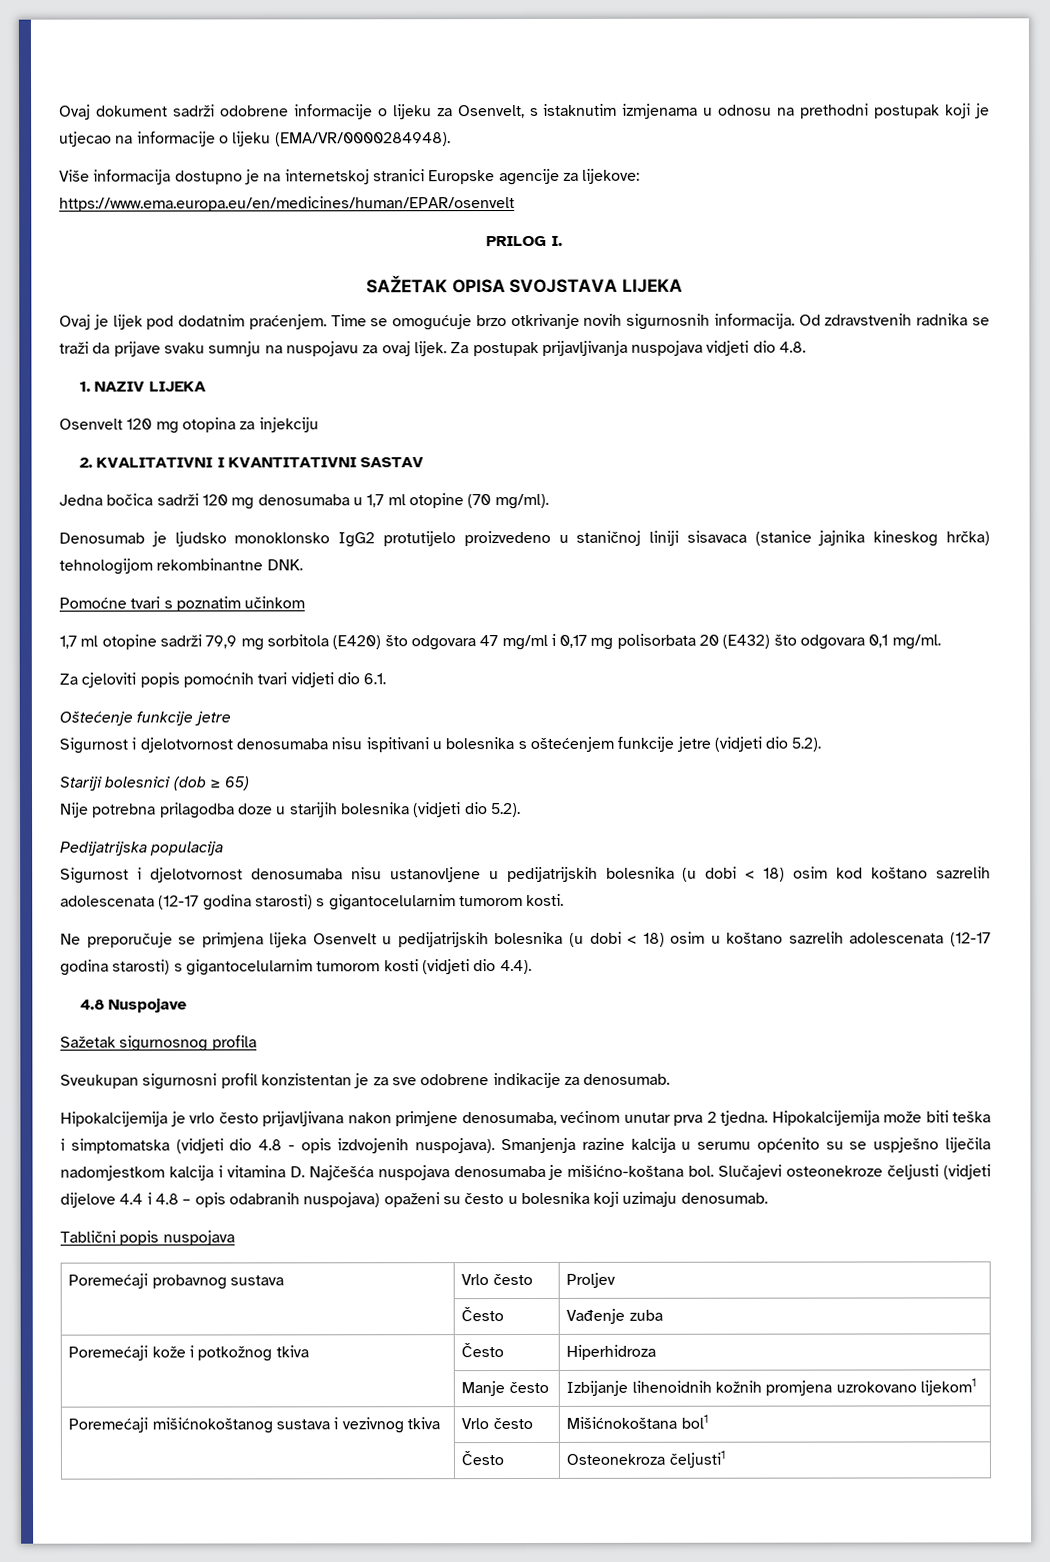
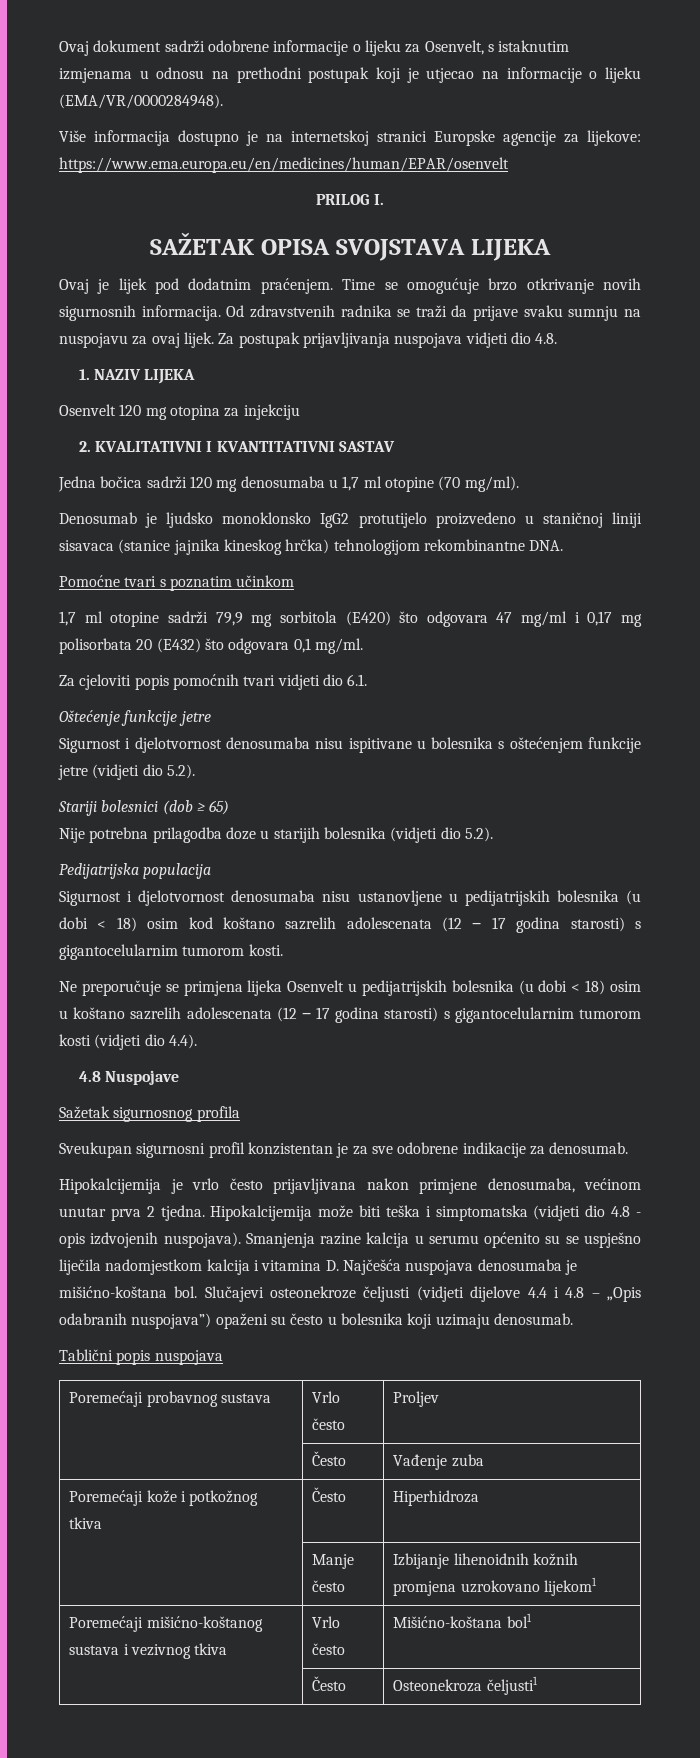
[266,559,303,571] DNK. -> [529,540,564,551] DNA.
[365,737,429,753] ispitivani -> [348,738,412,753] ispitivane
[158,895,200,910] (12-17 -> [442,917,506,932] (12 ‒ 17
[949,932,991,947] (12-17 -> [276,1007,331,1022] (12 ‒ 17
[194,1192,381,1208] opis odabranih nuspojava) -> [607,1287,642,1302] [59,1313,212,1329] „Opis odabranih nuspojava”)
[151,1417,273,1434] mišićnokoštanog -> [146,1616,263,1632] mišićno-koštanog
[566,1416,678,1429] Mišićnokoštana -> [393,1616,503,1628] Mišićno-koštana

